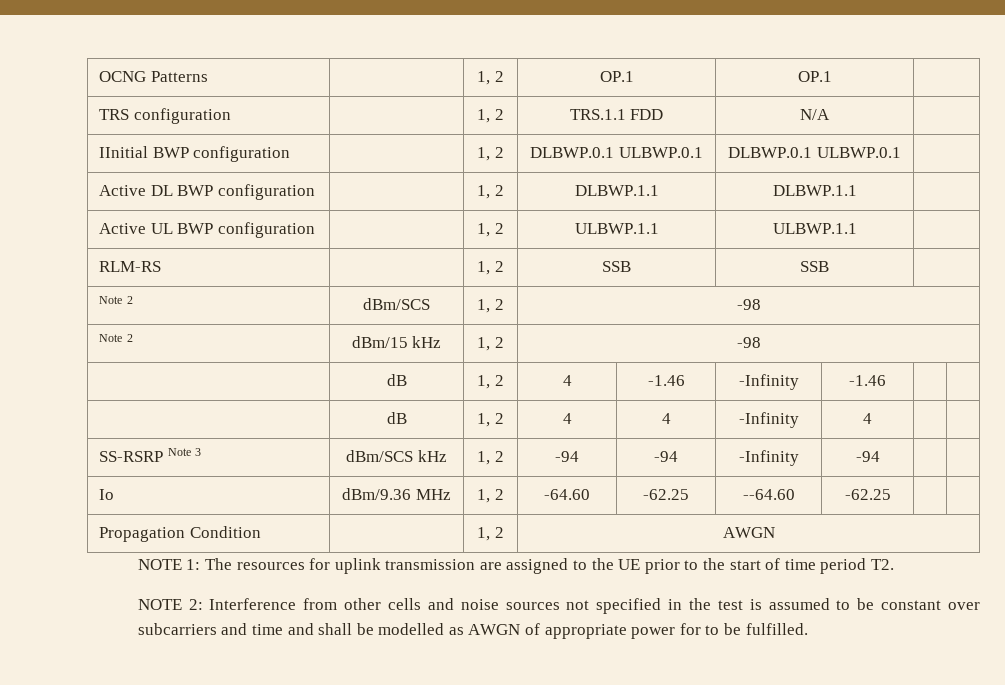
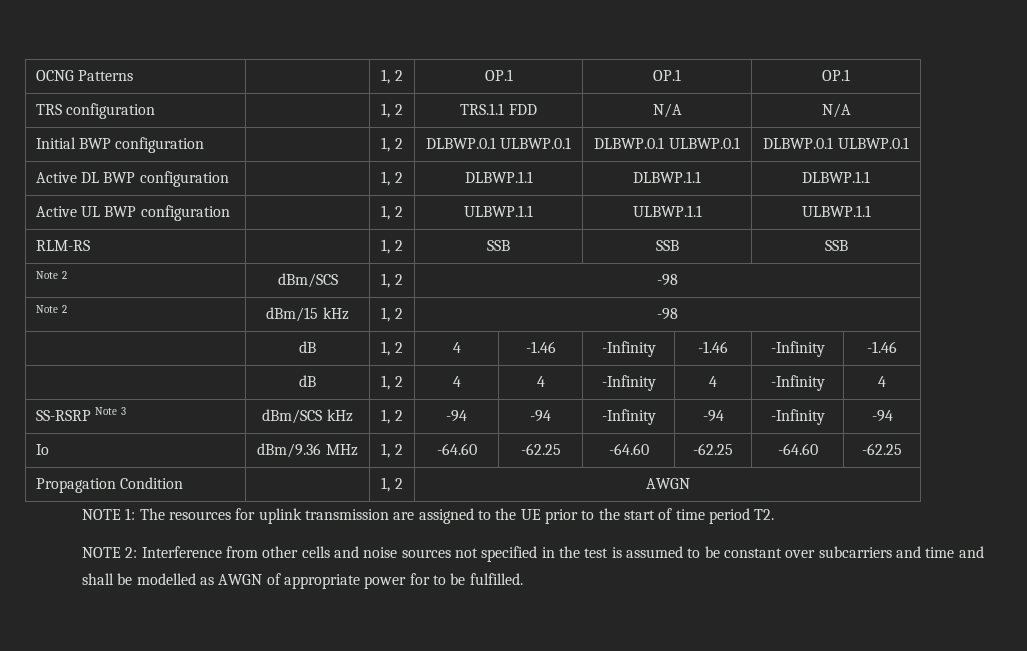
(832, 76) none -> [822,69,850,81] OP.1
[99,146,149,158] // IInitial -> [821,103,851,118] [35,137,76,149] N/A // Initial
(901, 152) none -> [763,137,909,149] DLBWP.0.1 ULBWP.0.1
(857, 190) none -> [802,171,870,183] DLBWP.1.1
(857, 228) none -> [801,205,871,217] ULBWP.1.1
(829, 266) none -> [824,240,848,251] SSB
(886, 380) | -> [770,341,825,357] [867,341,897,353] -Infinity | -1.46
(872, 418) | -> [770,375,825,391] [878,376,886,387] -Infinity | 4
(880, 456) | -> [770,409,825,425] [871,410,893,422] -Infinity | -94
[742,489,795,500] [844,489,891,500] --64.60 | -62.25 | | -> [608,443,649,455] [693,443,733,455] [777,443,818,455] [862,443,902,455] -64.60 | -62.25 | -64.60 | -62.25

